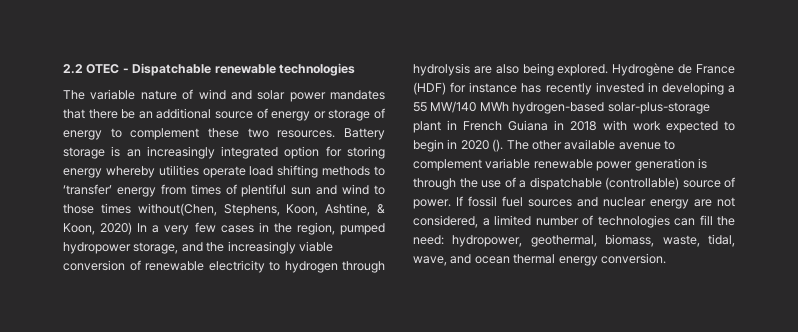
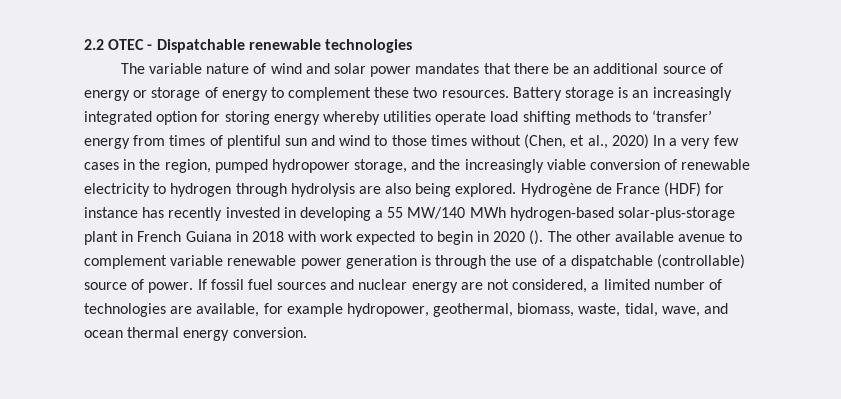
[137,203,385,216] [63,223,95,235] without(Chen, Stephens, Koon, Ashtine, & Koon, -> [471,134,608,149] without (Chen, et al.,
[674,215,735,226] [413,235,444,245] can fill the need: -> [170,303,343,317] are available, for example

